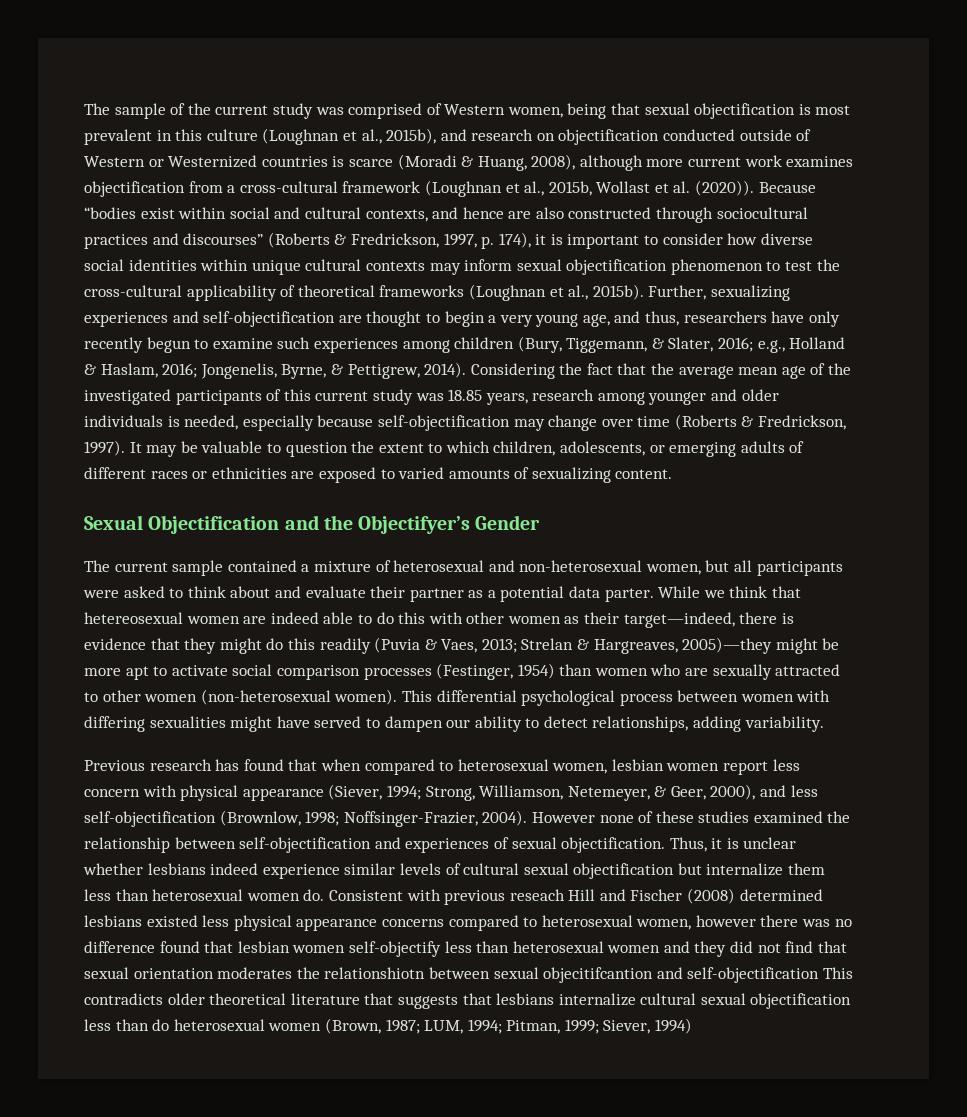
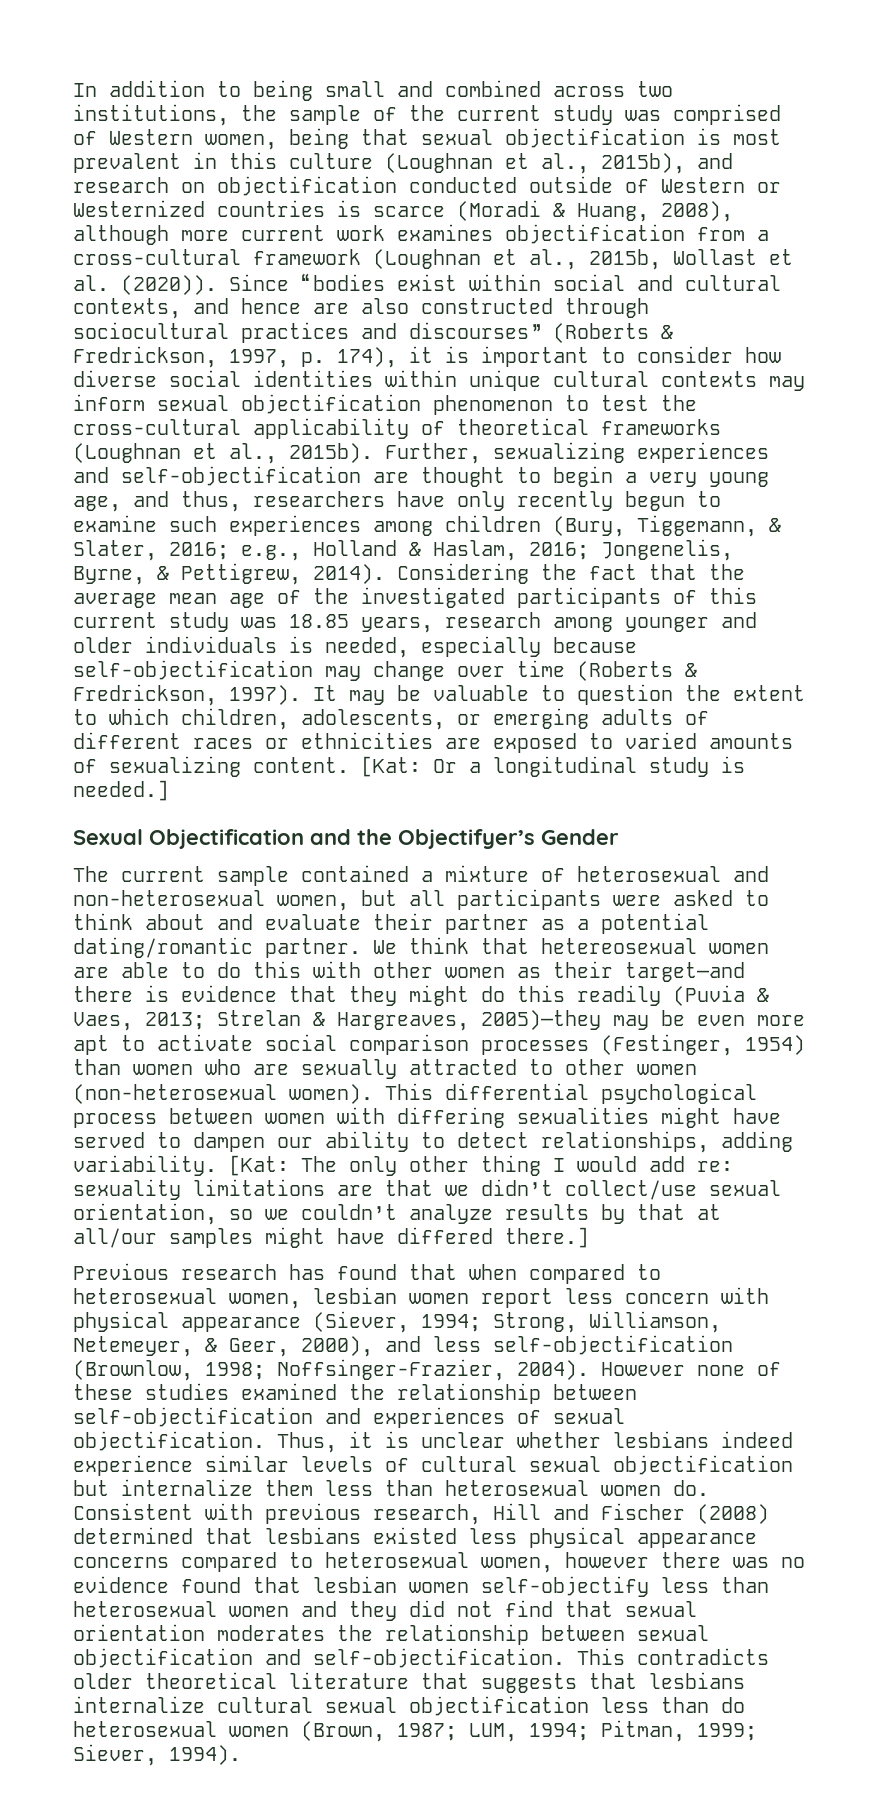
[84,103,110,115] The -> [73,80,673,101] [73,104,277,126] In addition to being small and combined across two institutions, the
[758,182,816,193] Because -> [229,274,289,291] Since
(673, 474) none -> [361,756,745,777] [73,780,169,801] [Kat: Or a longitudinal study is needed.]
[569,586,725,602] data parter. While we -> [73,937,397,958] dating/romantic partner. We
[270,612,319,624] indeed -> (109, 972) none
[623,612,735,628] target—indeed, -> [625,962,745,982] target—and
[775,638,840,654] might be -> [613,1010,745,1030] may be even
(824, 724) none -> [229,1155,733,1176] [73,1179,781,1200] [73,1203,721,1225] [73,1227,589,1248] [Kat: The only other thing I would add re: sexuality limitations are that we didn’t collect/use sexual orientation, so we couldn’t analyze results by that at all/our samples might have differed there.]
[509,889,565,901] reseach -> [373,1504,481,1525] research,
(823, 895) none -> [205,1528,253,1544] that
[84,941,155,953] difference -> [73,1576,169,1593] evidence
[324,967,426,979] relationshiotn -> [385,1624,529,1645] relationship
[543,967,820,983] objecitifcantion and self-objectification -> [73,1648,565,1668] objectification and self-objectification.
[655,1018,693,1034] 1994) -> [169,1745,241,1765] 1994).

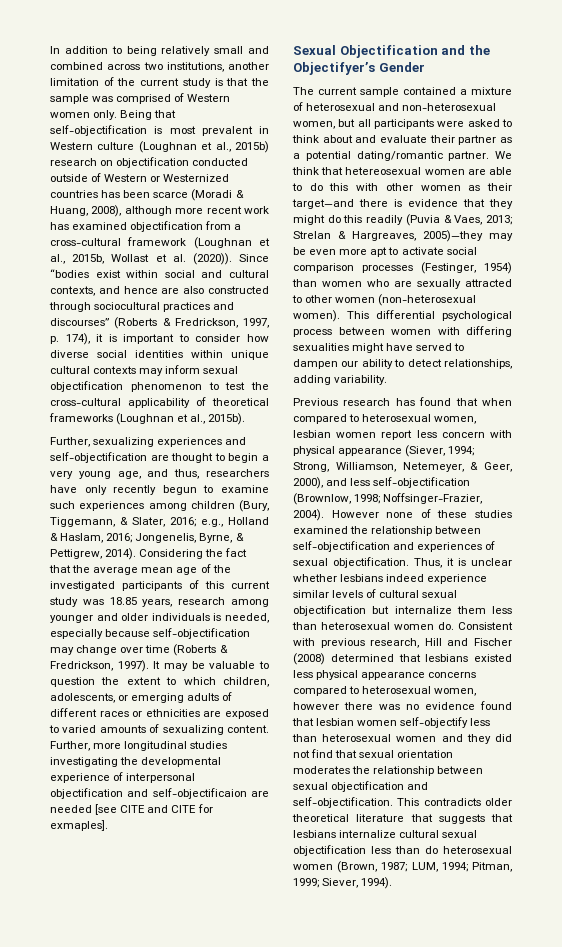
(313, 90) none -> [161,46,211,56] relatively
[241,105,361,125] the sample -> [228,62,269,70] [50,78,99,86] another limitation
[625,104,781,125] [73,128,685,150] was comprised of Western women, being that sexual objectification -> [214,78,269,86] [50,93,231,104] [50,110,177,120] [50,125,147,136] is that the sample was comprised of Western women only. Being that self-objectification
[229,152,277,169] this -> [50,142,93,150] Western
[601,153,733,174] 2015b), and -> [235,141,269,153] 2015b)
[337,200,361,217] is -> [101,190,151,198] has been
[241,224,493,241] current work examines -> [206,206,269,214] [50,222,128,230] recent work has examined
(373, 453) none -> (246, 419) //
[361,756,745,777] [73,780,169,801] [Kat: Or a longitudinal study is needed.] -> [50,741,228,751] [50,757,222,767] [50,772,196,783] [50,788,269,799] [50,804,213,815] [50,820,108,831] Further, more longitudinal studies investigating the developmental experience of interpersonal objectification and self-objectificaion are needed [see CITE and CITE for exmaples].
[229,1155,733,1176] [73,1179,781,1200] [73,1203,721,1225] [73,1227,589,1248] [Kat: The only other thing I would add re: sexuality limitations are that we didn’t collect/use sexual orientation, so we couldn’t analyze results by that at all/our samples might have differed there.] -> (388, 380) none

